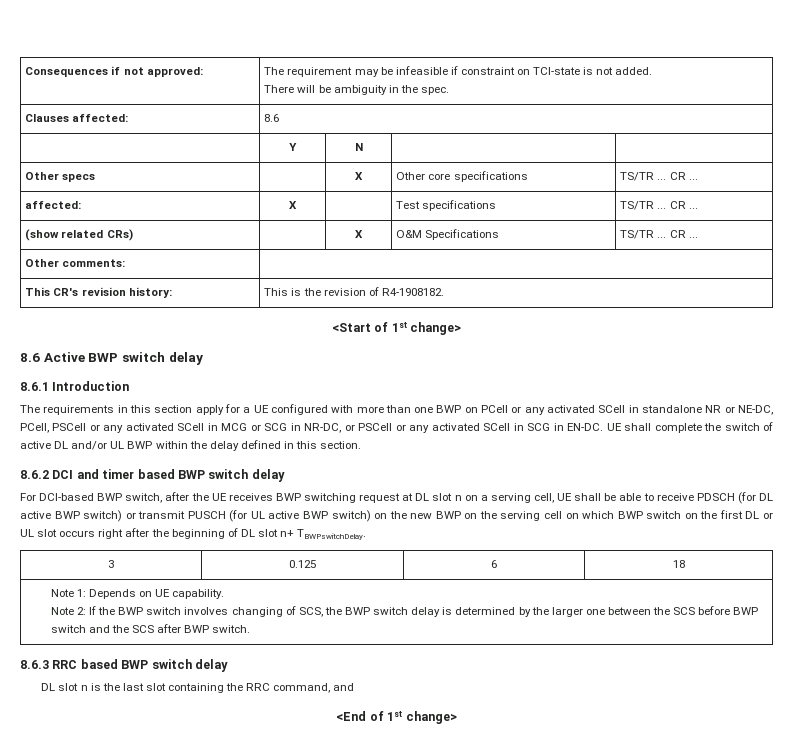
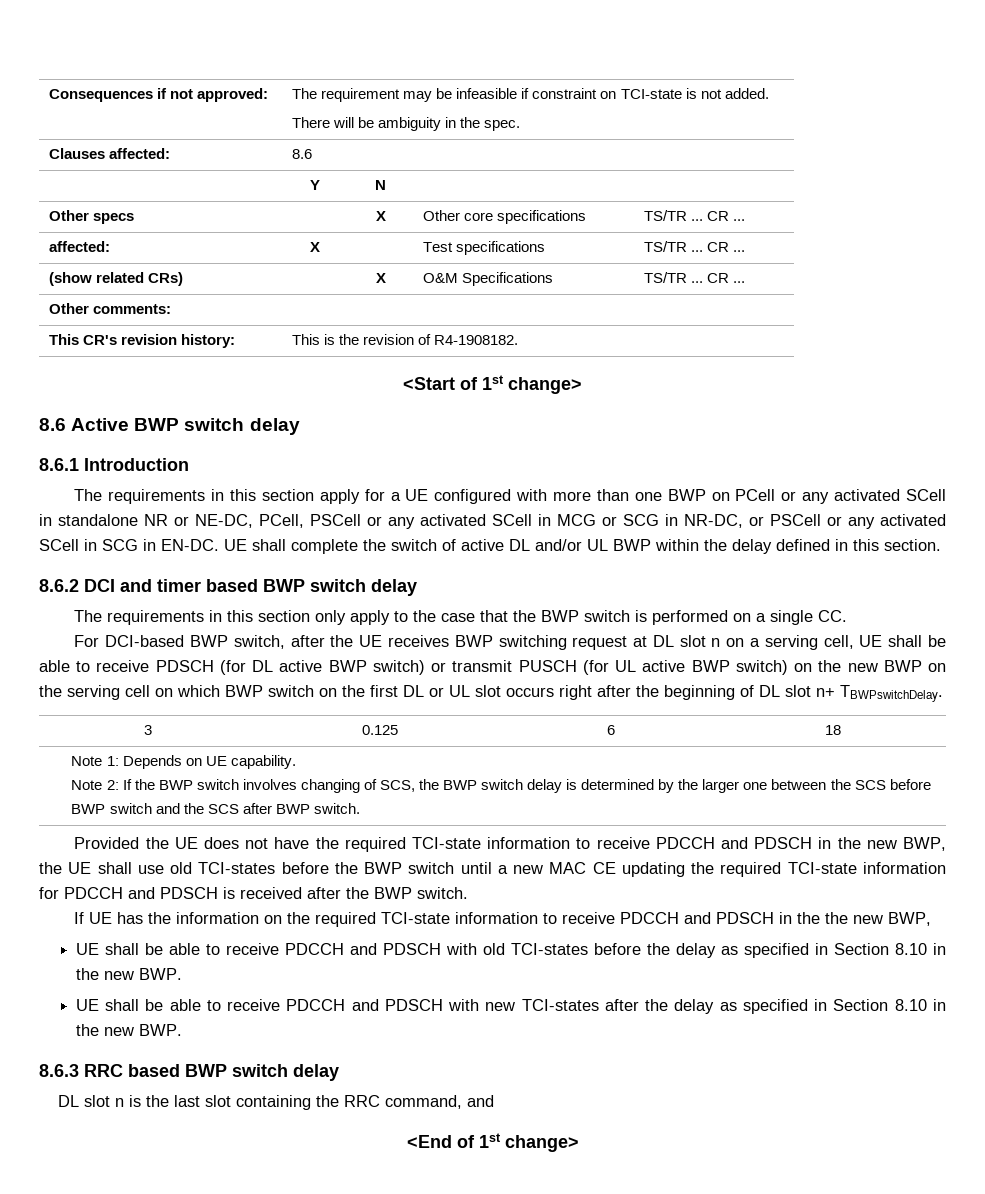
(285, 475) none -> [74,610,848,625] // The requirements in this section only apply to the case that the BWP switch is performed on a single CC.
(251, 629) none -> [74,837,946,852] [39,862,946,877] [39,887,468,899] [74,912,932,927] [75,943,946,958] [75,968,182,980] [75,999,946,1014] [75,1024,182,1036] // Provided the UE does not have the required TCI-state information to receive PDCCH and PDSCH in the new BWP, the UE shall use old TCI-states before the BWP switch until a new MAC CE updating the required TCI-state information for PDCCH and PDSCH is received after the BWP switch. // If UE has the information on the required TCI-state information to receive PDCCH and PDSCH in the the new BWP, // UE shall be able to receive PDCCH and PDSCH with old TCI-states before the delay as specified in Section 8.10 in the new BWP. // UE shall be able to receive PDCCH and PDSCH with new TCI-states after the delay as specified in Section 8.10 in the new BWP.

